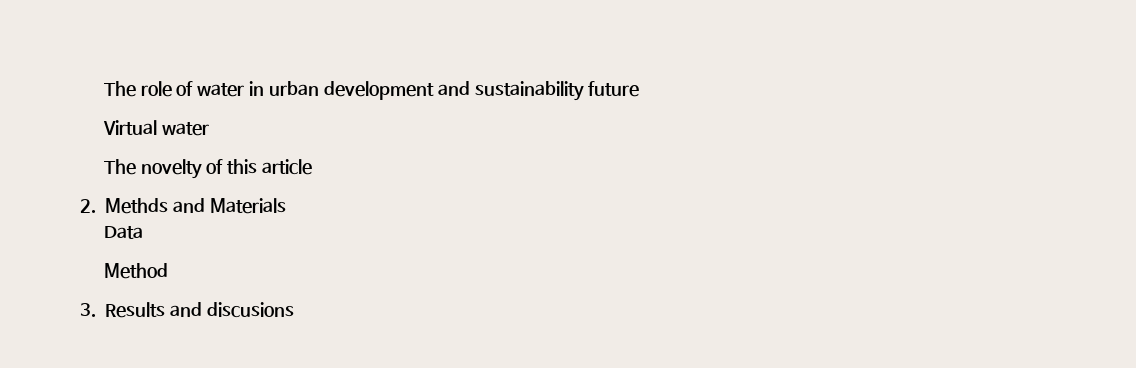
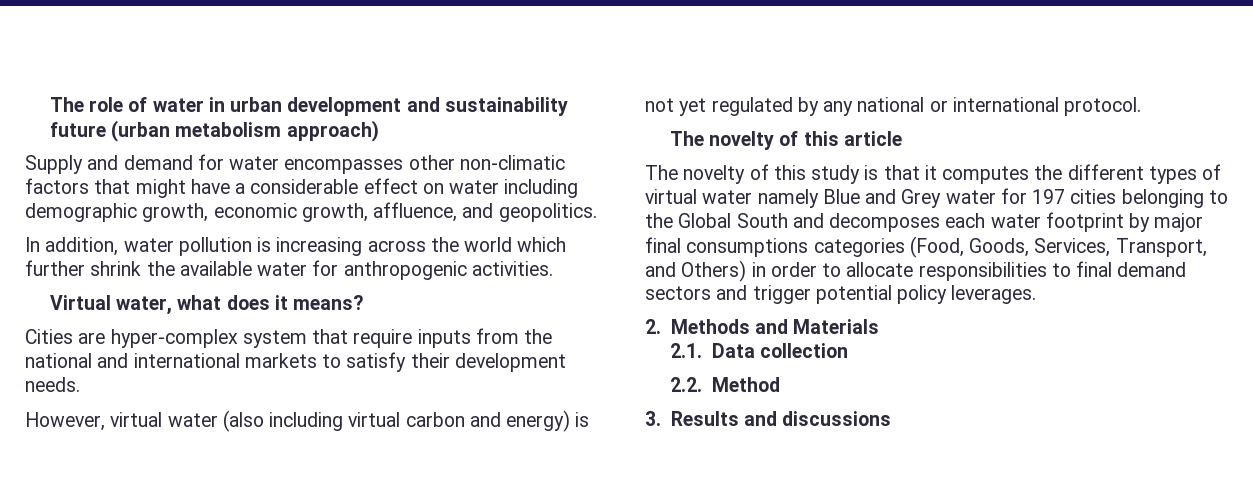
[102,120,209,136] // Virtual water -> [111,120,379,142] [25,154,565,174] [25,178,579,198] [25,202,597,222] [25,237,567,256] [25,260,553,280] [49,295,364,315] [25,328,553,348] [25,352,566,372] [25,377,80,392] [25,410,590,432] [645,97,1142,116] (urban metabolism approach) // Supply and demand for water encompasses other non-climatic factors that might have a considerable effect on water including demographic growth, economic growth, affluence, and geopolitics. // In addition, water pollution is increasing across the world which further shrink the available water for anthropogenic activities. // Virtual water, what does it means? // Cities are hyper-complex system that require inputs from the national and international markets to satisfy their development needs. // However, virtual water (also including virtual carbon and energy) is not yet regulated by any national or international protocol.
(313, 167) none -> [645,164,1222,184] [645,188,1228,208] [645,212,1204,232] [645,236,1207,258] [645,260,1187,282] [645,285,1037,304] // The novelty of this study is that it computes the different types of virtual water namely Blue and Grey water for 197 cities belonging to the Global South and decomposes each water footprint by major final consumptions categories (Food, Goods, Services, Transport, and Others) in order to allocate responsibilities to final demand sectors and trigger potential policy leverages.
[105,198,168,214] Methds -> [670,319,750,334] Methods
(286, 206) none -> [669,343,702,358] 2.1.
(143, 232) // -> [759,343,848,358] [669,377,702,392] collection // 2.2.
[206,302,294,318] discusions -> [782,411,892,426] discussions

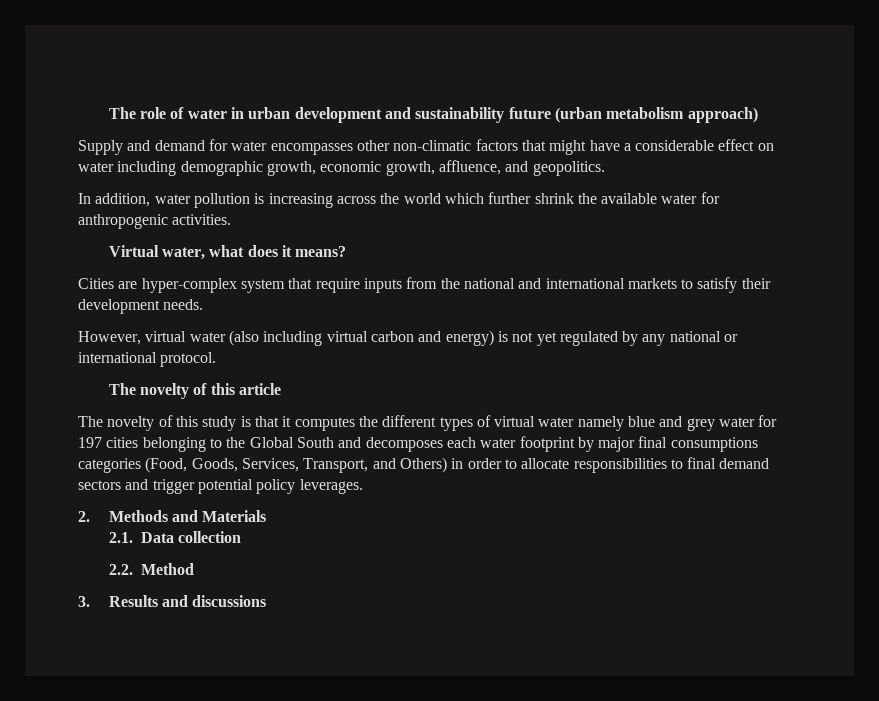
[822,189,942,208] Blue and Grey -> [628,416,715,431] blue and grey

